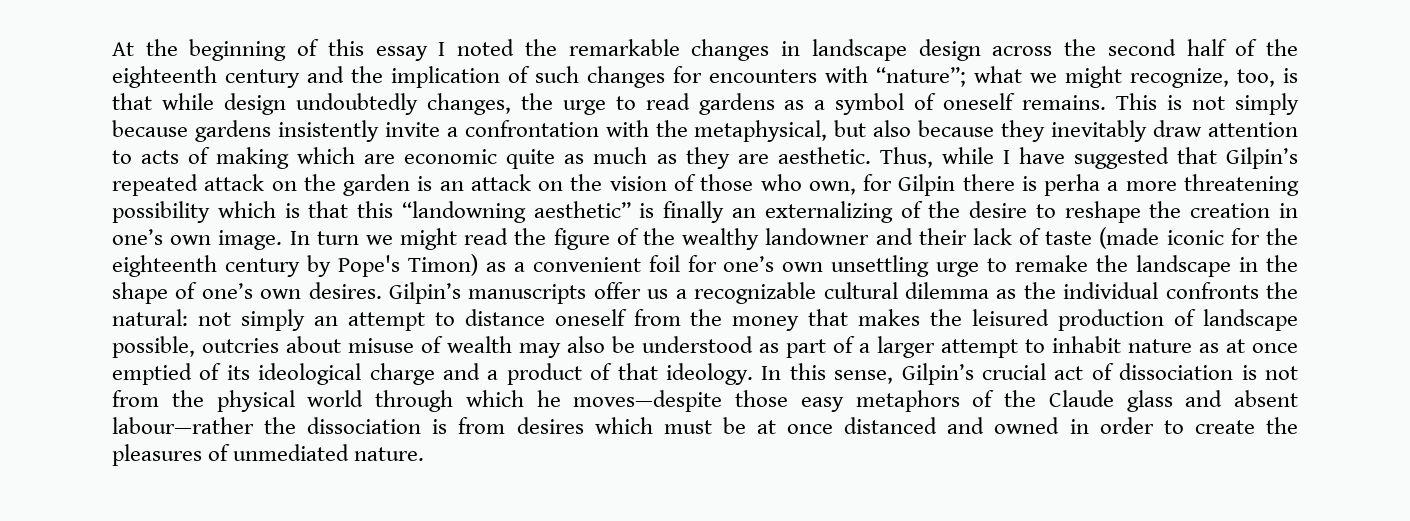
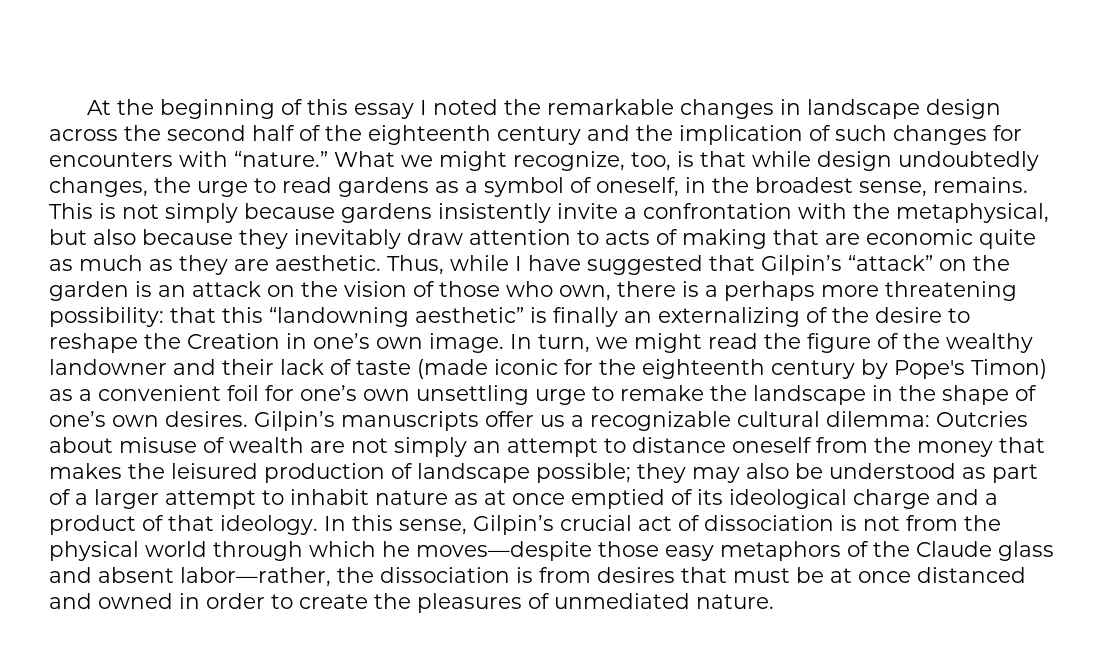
[876,66,1022,87] “nature”; what -> [234,151,395,167] “nature.” What
[943,93,1016,110] oneself -> [596,177,927,197] oneself, in the broadest sense,
[297,147,356,164] which -> [773,229,819,245] that
[112,174,265,196] repeated attack -> [848,255,933,271] “attack”
[863,174,1299,196] [112,201,300,223] for Gilpin there is perha a more threatening possibility which is -> [617,281,1017,301] [49,307,164,327] there is a perhaps more threatening possibility:
[1190,203,1271,218] creation -> [187,333,280,349] Creation
[316,231,359,245] turn -> [538,334,590,353] turn,
[904,282,1298,299] [112,309,188,326] dilemma as the individual confronts the natural: -> [826,411,1028,427] [49,437,345,453] dilemma: Outcries about misuse of wealth are
[112,336,512,358] possible, outcries about misuse of wealth -> [536,463,686,483] possible; they
[112,417,254,434] labour—rather -> [180,567,331,587] labor—rather,
[594,417,653,434] which -> [681,567,727,583] that

